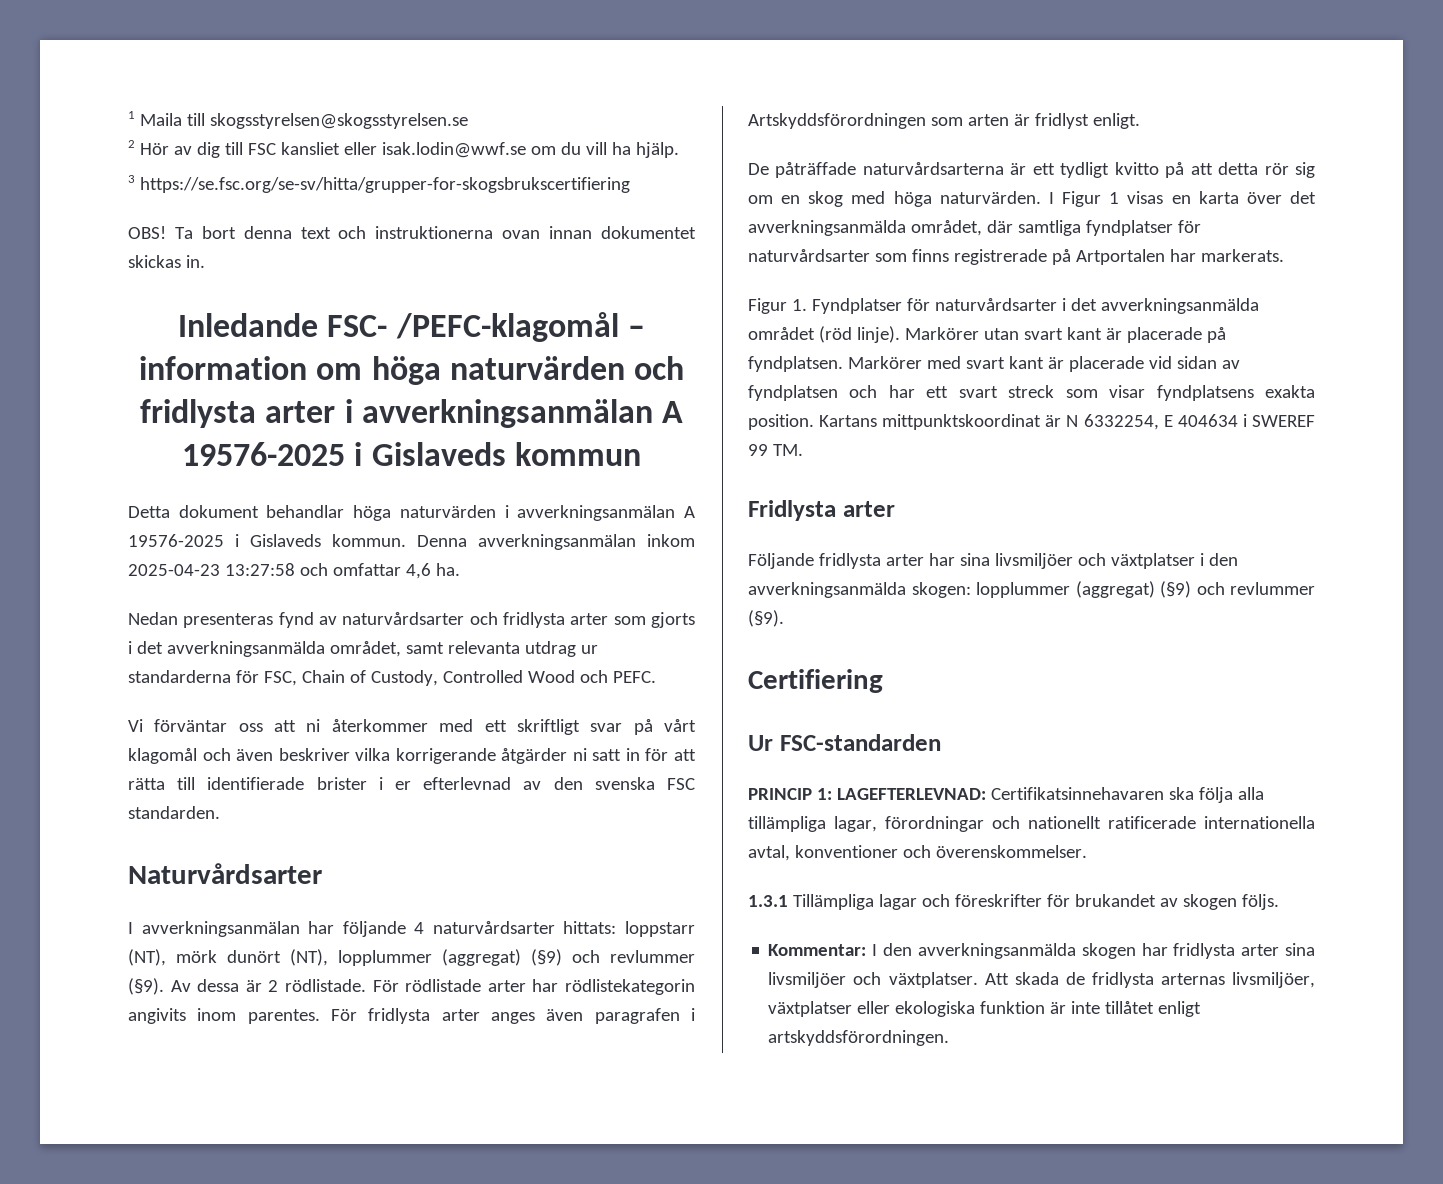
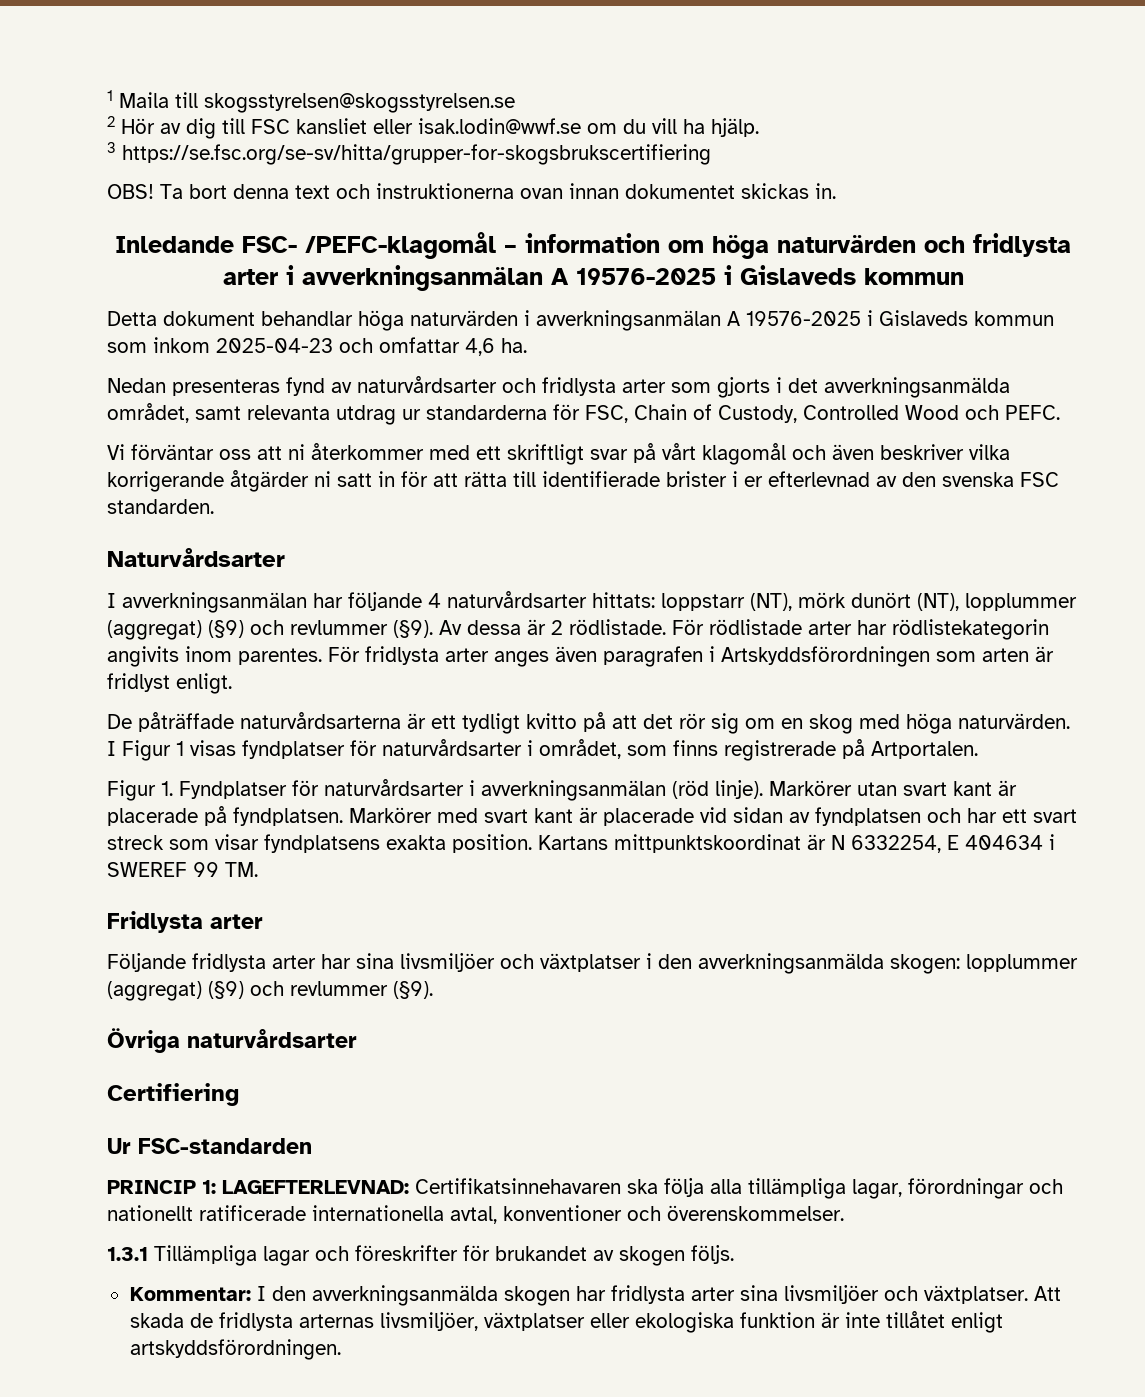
[332,534,636,550] kommun. Denna avverkningsanmälan -> [974,311,1054,326] [107,342,147,353] kommun som
[224,563,295,576] 13:27:58 -> (333, 345) none
[1218,162,1259,175] detta -> [643,714,673,729] det
[1171,191,1316,204] [748,220,1081,236] en karta över det avverkningsanmälda området, där samtliga -> (236, 748) none
(870, 255) none -> [527,739,621,759] i området,
[1075,249,1284,265] Artportalen har markerats. -> [871,741,978,759] Artportalen.
[1070,298,1259,314] [748,327,815,340] det avverkningsanmälda området -> [481,780,666,801] avverkningsanmälan
(784, 618) none -> [107,1028,357,1053] // Övriga naturvårdsarter

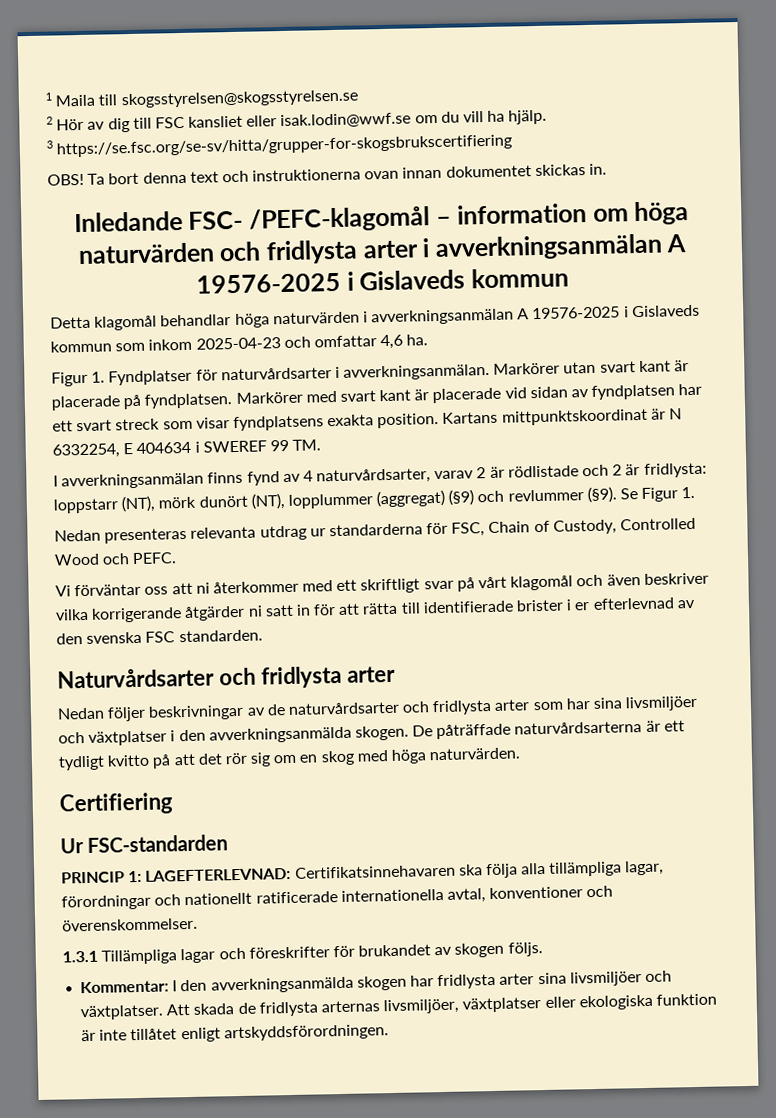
[163,311,255,326] dokument -> [94,315,158,331] klagomål
[107,376,1010,398] [107,403,241,423] Nedan presenteras fynd av naturvårdsarter och fridlysta arter som gjorts i det avverkningsanmälda området, samt -> [51,360,690,387] [51,383,703,411] [52,408,683,432] [52,439,322,459] [53,462,707,490] [53,486,696,514] [54,527,188,544] Figur 1. Fyndplatser för naturvårdsarter i avverkningsanmälan. Markörer utan svart kant är placerade på fyndplatsen. Markörer med svart kant är placerade vid sidan av fyndplatsen har ett svart streck som visar fyndplatsens exakta position. Kartans mittpunktskoordinat är N 6332254, E 404634 i SWEREF 99 TM. // I avverkningsanmälan finns fynd av 4 naturvårdsarter, varav 2 är rödlistade och 2 är fridlysta: loppstarr (NT), mörk dunört (NT), lopplummer (aggregat) (§9) och revlummer (§9). Se Figur 1. // Nedan presenteras
[107,591,1077,613] [107,619,1049,640] [107,646,1054,667] [107,673,232,694] // I avverkningsanmälan har följande 4 naturvårdsarter hittats: loppstarr (NT), mörk dunört (NT), lopplummer (aggregat) (§9) och revlummer (§9). Av dessa är 2 rödlistade. För rödlistade arter har rödlistekategorin angivits inom parentes. För fridlysta arter anges även paragrafen i Artskyddsförordningen som arten är fridlyst enligt. // -> [218,665,396,689] [57,695,699,722] [58,725,409,746] och fridlysta arter // Nedan följer beskrivningar av de naturvårdsarter och fridlysta arter som har sina livsmiljöer och växtplatser i den avverkningsanmälda skogen.
[107,739,978,761] [107,779,1017,801] [107,806,1077,826] [107,834,1055,853] [107,862,258,877] [107,911,263,933] [107,953,1078,974] [107,981,433,1001] [107,1028,357,1053] I Figur 1 visas fyndplatser för naturvårdsarter i området, som finns registrerade på Artportalen. // Figur 1. Fyndplatser för naturvårdsarter i avverkningsanmälan (röd linje). Markörer utan svart kant är placerade på fyndplatsen. Markörer med svart kant är placerade vid sidan av fyndplatsen och har ett svart streck som visar fyndplatsens exakta position. Kartans mittpunktskoordinat är N 6332254, E 404634 i SWEREF 99 TM. // Fridlysta arter // Följande fridlysta arter har sina livsmiljöer och växtplatser i den avverkningsanmälda skogen: lopplummer (aggregat) (§9) och revlummer (§9). // Övriga naturvårdsarter -> (521, 754) none

